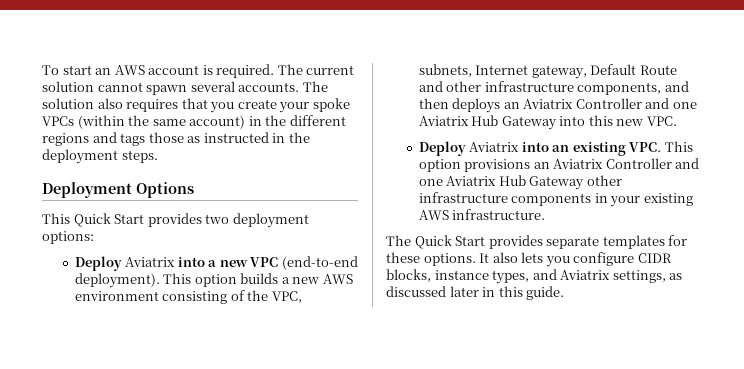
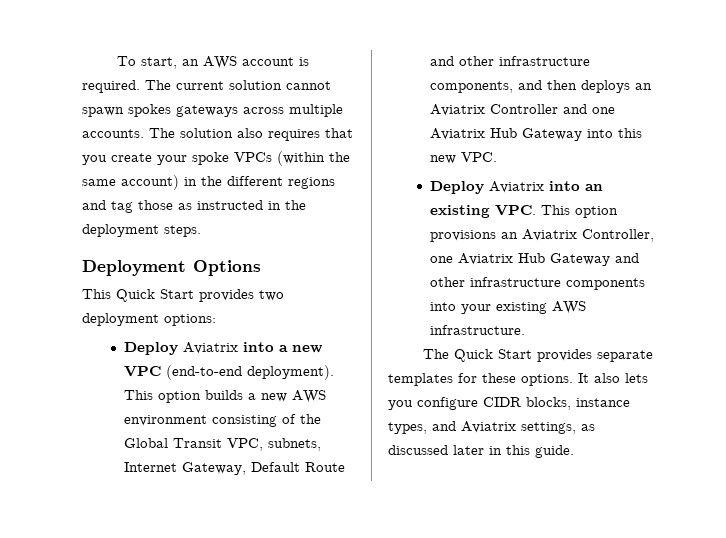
[62,65,92,75] start -> [141,57,178,69] start,
[190,81,235,92] several -> [128,104,343,117] spokes gateways across multiple
[120,133,146,146] tags -> [111,201,133,213] tag
(269, 295) none -> [124,438,223,448] Global Transit
[531,65,587,79] gateway, -> [182,462,247,475] Gateway,
[605,158,700,169] [418,175,585,190] Controller and one Aviatrix Hub Gateway -> [582,229,655,242] [430,253,640,266] Controller, one Aviatrix Hub Gateway and
[594,193,608,203] in -> [430,302,457,311] into

